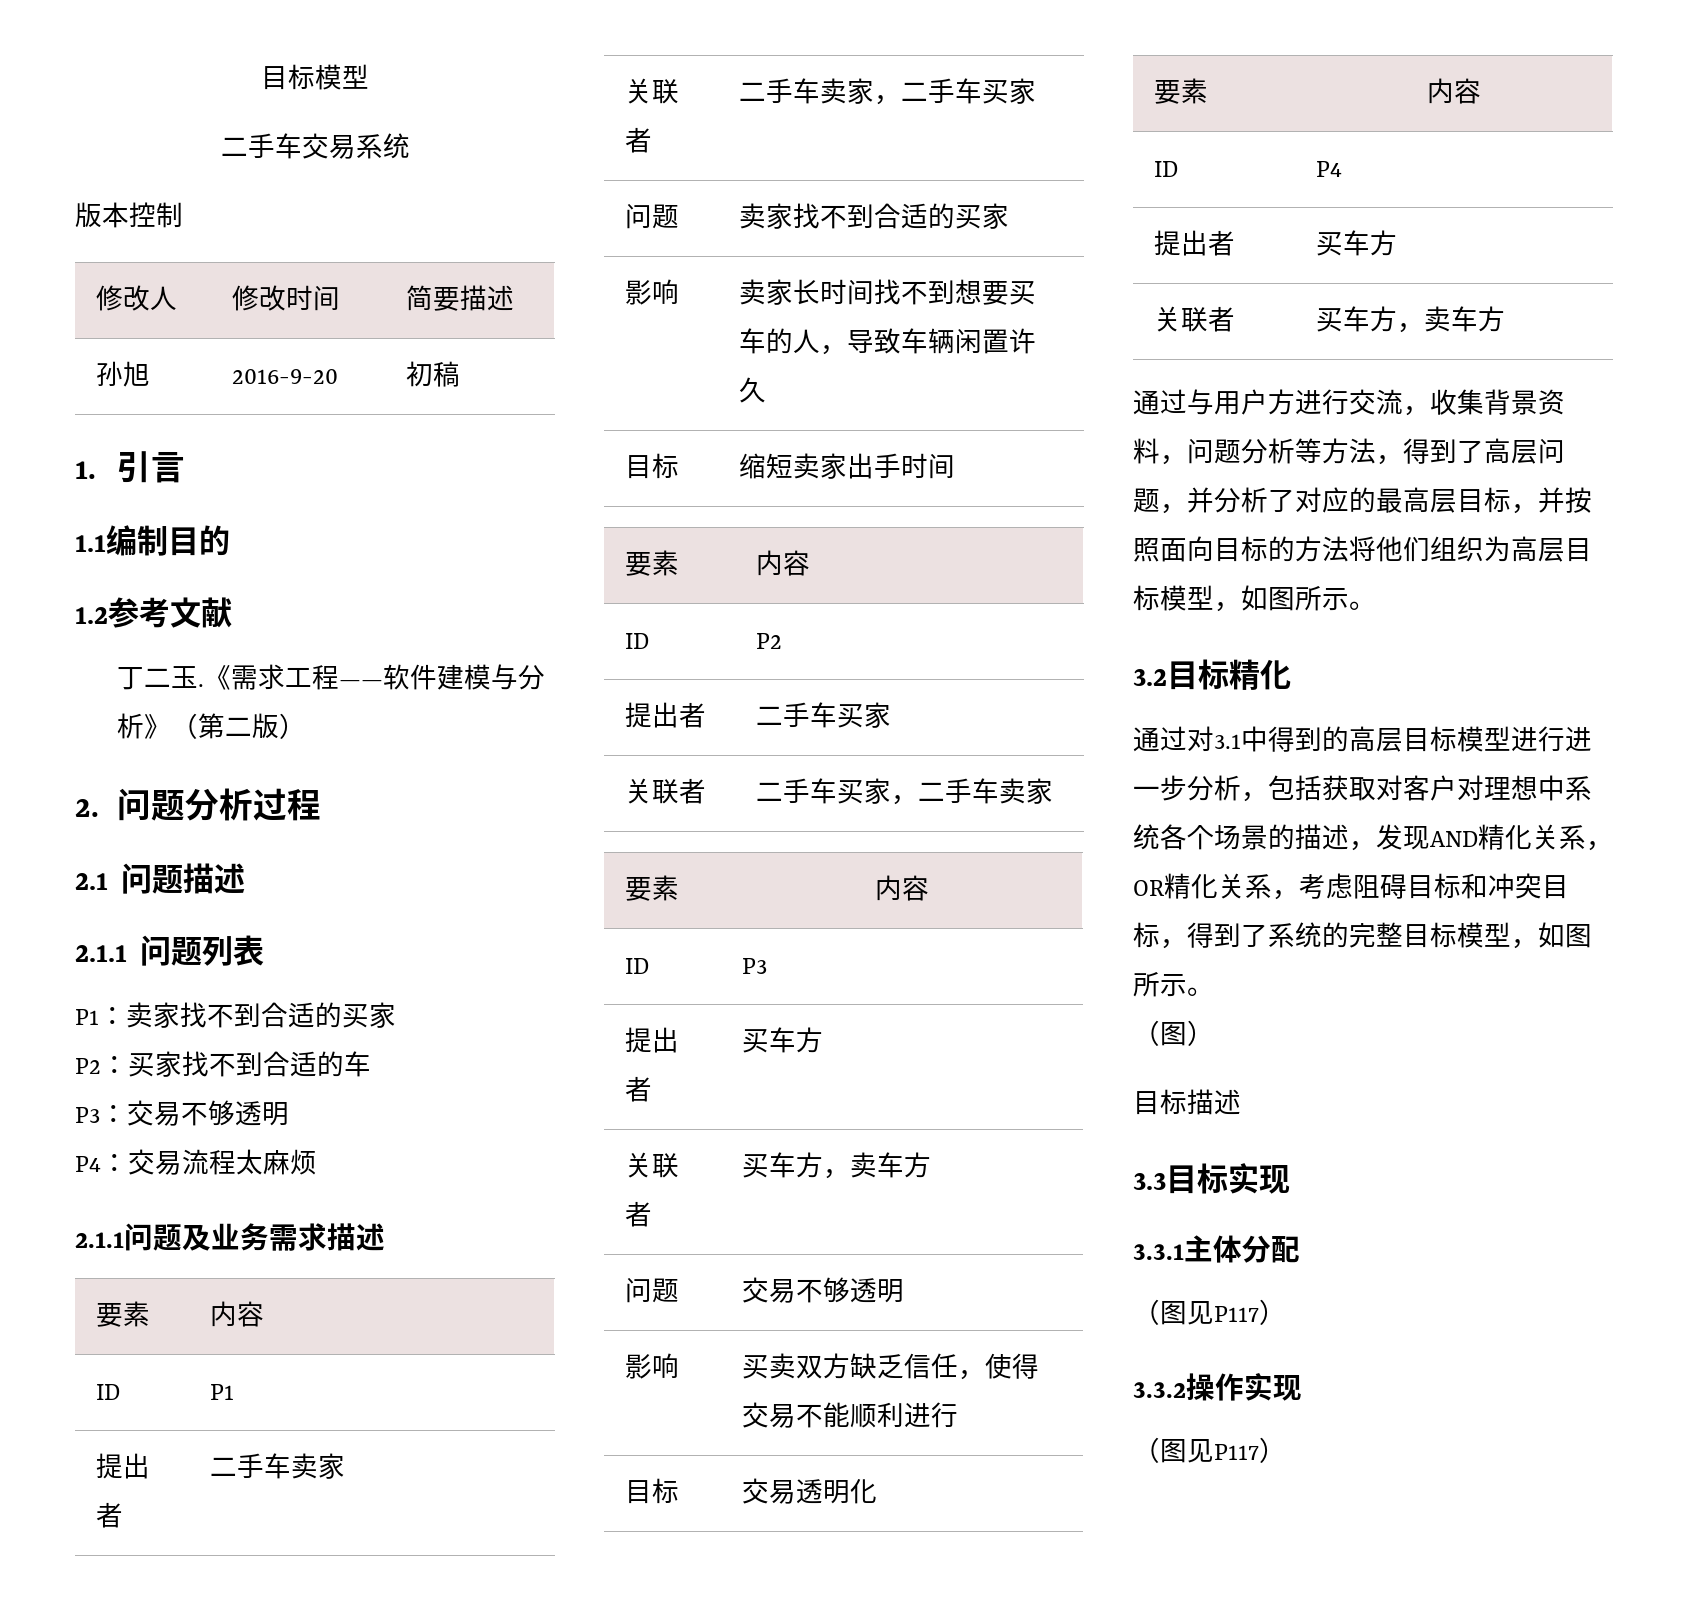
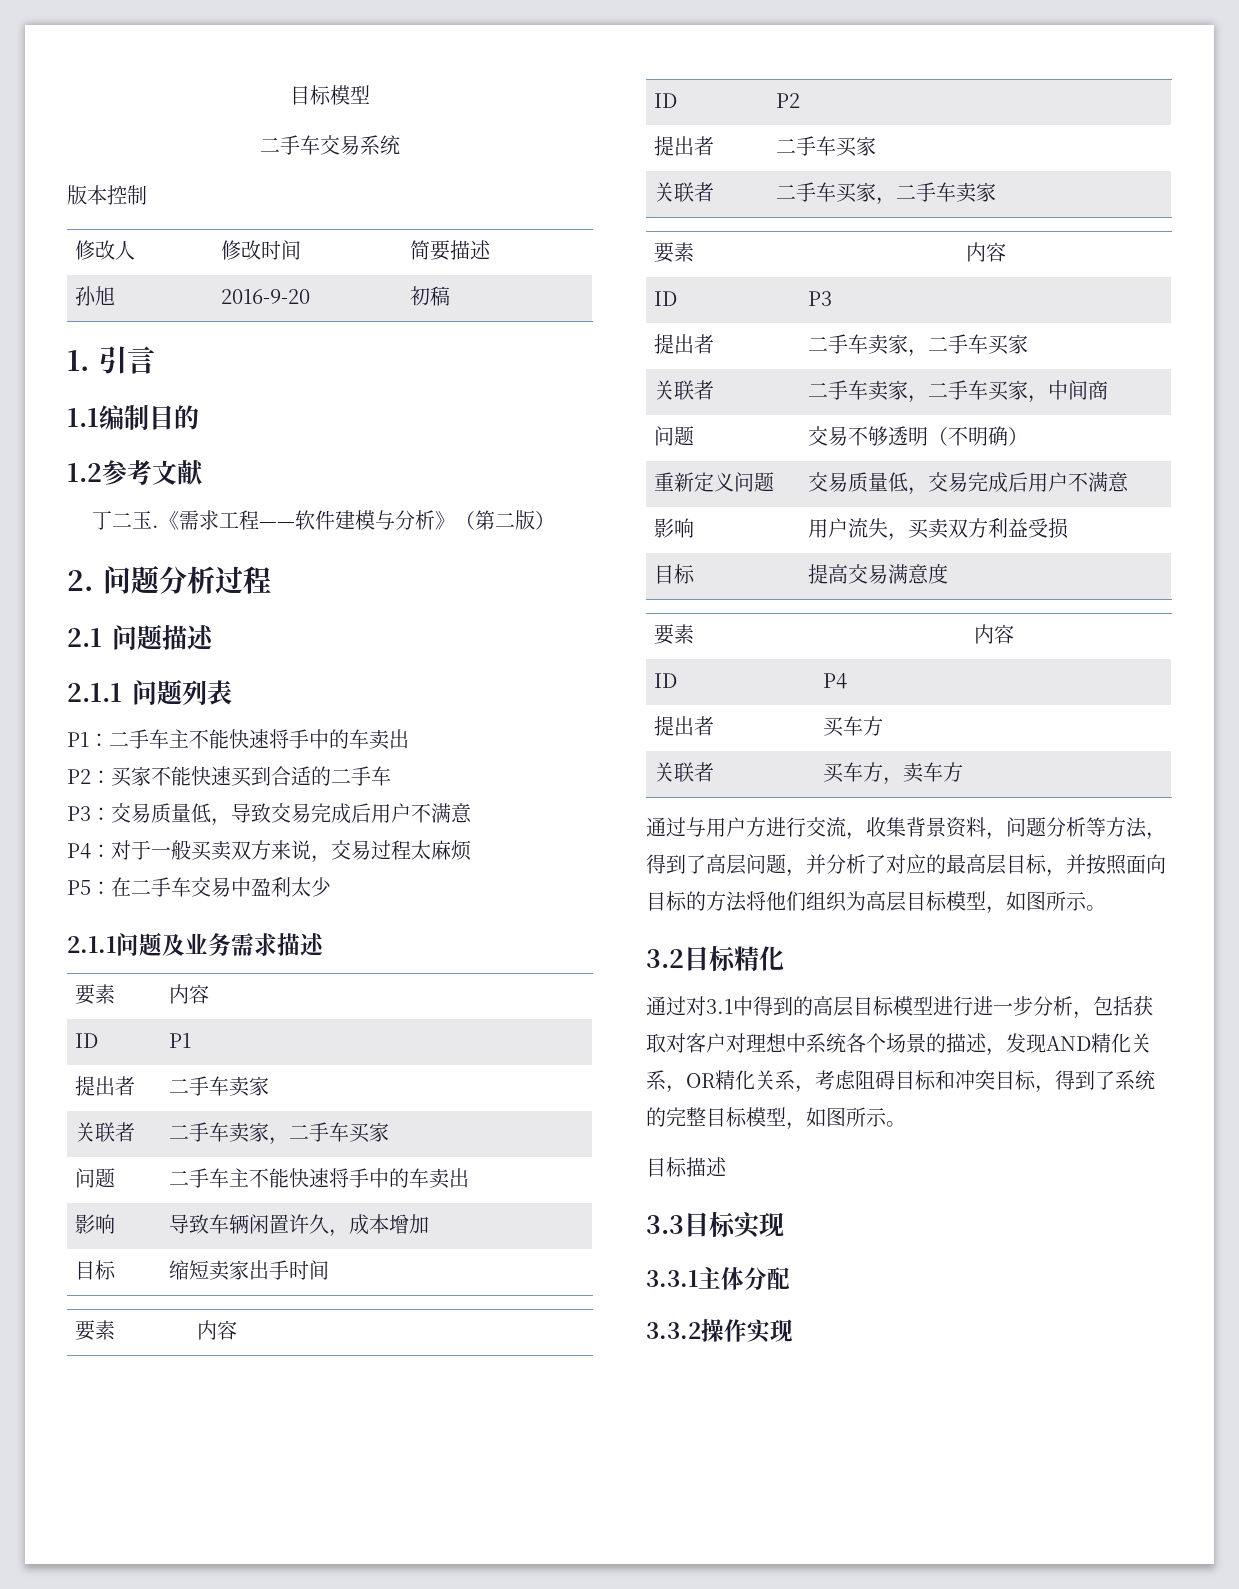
[126,1002,396,1028] 卖家找不到合适的买家 -> [109,729,409,750] 二手车主不能快速将手中的车卖出
[182,1051,344,1077] 找不到合适的 -> [151,766,371,787] 不能快速买到合适的二手
[181,1100,289,1126] [75,1149,317,1175] 不够透明 // P4：交易流程太麻烦 -> [151,803,472,826] [67,840,471,863] [67,877,331,897] 质量低，导致交易完成后用户不满意 // P4：对于一般买卖双方来说，交易过程太麻烦 // P5：在二手车交易中盈利太少
[739,203,1010,229] [625,279,680,305] [739,279,1037,305] [739,328,848,355] 卖家找不到合适的买家 // 影响 | 卖家长时间找不到想要买车的人， -> [169,1168,470,1189] [75,1214,116,1234] 二手车主不能快速将手中的车卖出 // 影响 |
(767, 390) none -> [329,1214,430,1237] ，成本增加
[742,1027,824,1053] [625,1152,680,1178] [625,1201,653,1227] [742,1152,932,1179] [625,1277,680,1303] [742,1277,905,1303] [625,1353,680,1379] [742,1353,1040,1380] [742,1402,959,1428] [625,1478,680,1504] [742,1478,878,1504] 买车方 // 关联者 | 买车方，卖车方 // 问题 | 交易不够透明 // 影响 | 买卖双方缺乏信任，使得交易不能顺利进行 // 目标 | 交易透明化 -> [808,334,1029,357] [654,380,715,400] [808,380,1109,403] [654,426,695,446] [808,426,1029,446] [654,472,775,492] [808,472,1130,495] [654,518,695,538] [808,518,1069,541] [654,564,696,584] [808,563,949,584] 二手车卖家，二手车买家 // 关联者 | 二手车卖家，二手车买家，中间商 // 问题 | 交易不够透明（不明确） // 重新定义问题 | 交易质量低，交易完成后用户不满意 // 影响 | 用户流失，买卖双方利益受损 // 目标 | 提高交易满意度
[1133,1020,1214,1046] // （图） -> (906, 1124) none
[1133,1299,1286,1325] // （图见P117） -> (790, 1278) none
[1133,1437,1286,1463] // （图见P117） -> (793, 1330) none

